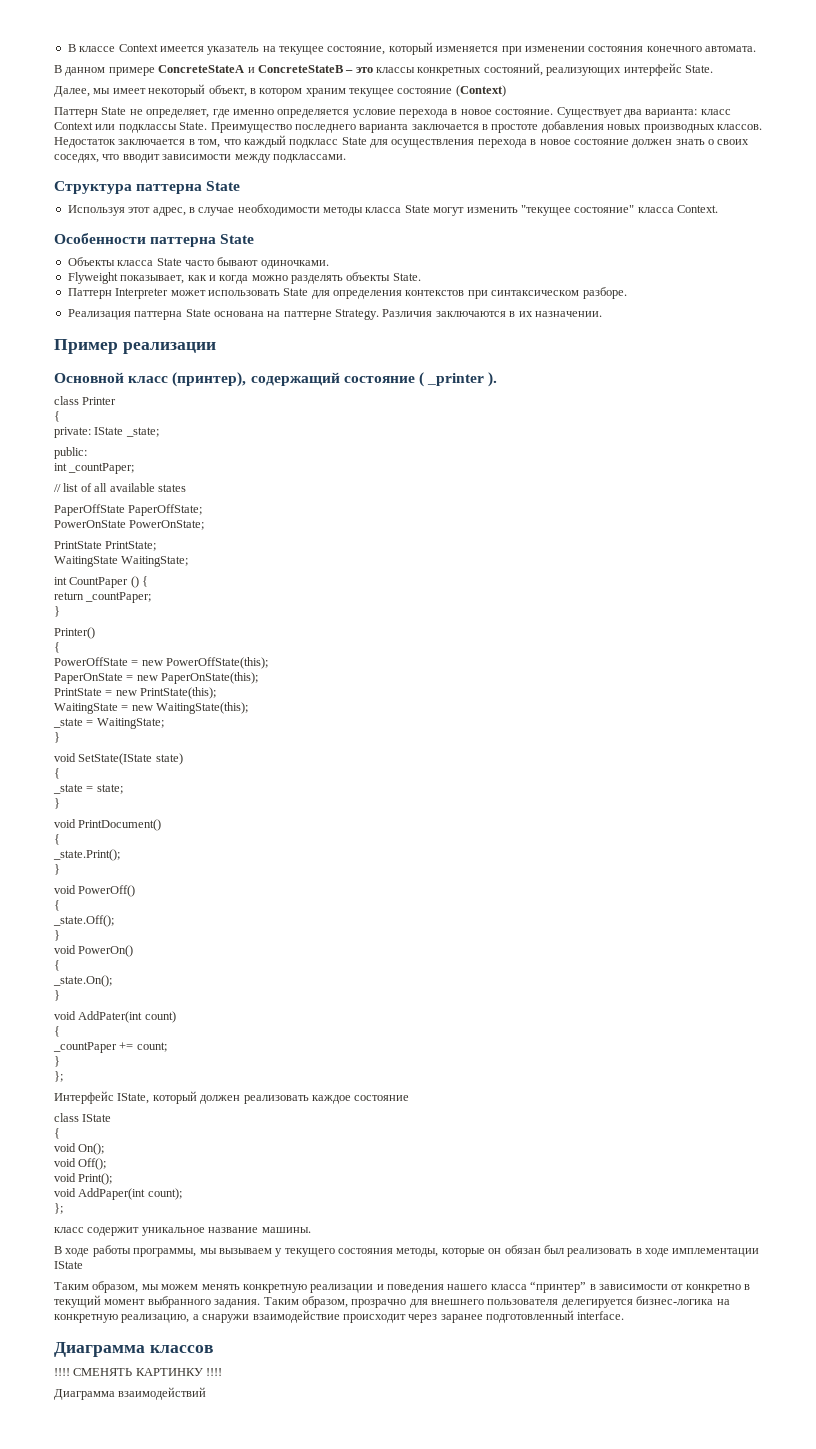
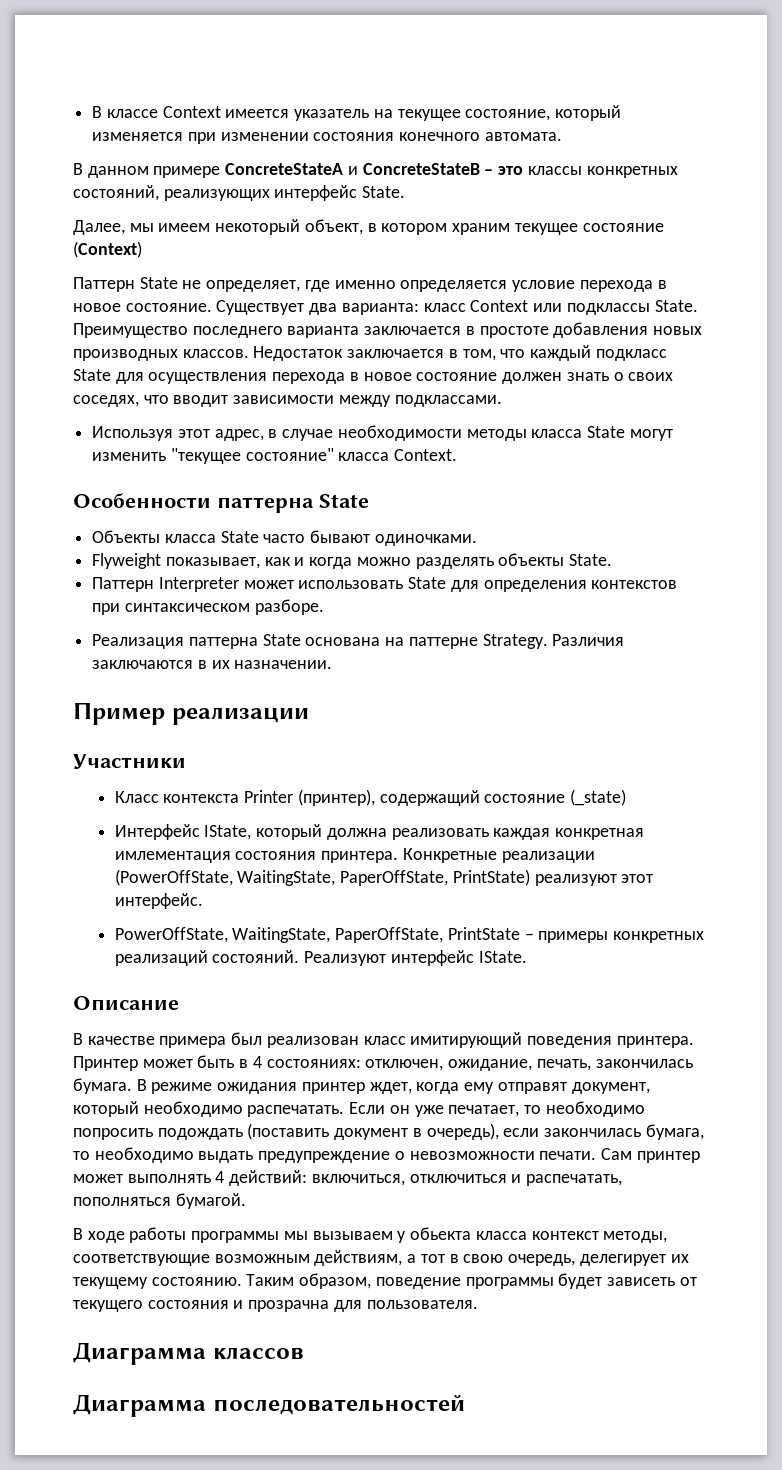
[112,88,146,94] имеет -> [158,223,211,232] имеем
[54,181,241,194] // Структура паттерна State -> (502, 401) none
[54,372,498,387] [54,396,117,405] [54,411,60,422] [54,427,159,438] [54,447,87,459] [54,463,135,474] [54,483,186,492] [54,504,203,516] [54,520,205,530] [54,541,157,551] [54,556,189,567] [54,576,149,588] [54,592,152,603] [54,606,60,617] [54,627,95,639] [54,642,60,653] [54,657,269,669] [54,672,259,684] [54,687,217,699] [54,702,249,714] [53,718,164,729] [54,732,60,743] [54,753,183,765] [54,768,60,779] [53,784,123,794] [54,798,60,809] [54,819,162,831] [54,834,60,845] [53,849,120,861] [54,864,60,875] [54,885,136,897] [54,900,60,911] [53,915,114,927] [54,930,60,941] [54,945,134,957] [54,960,60,971] [53,975,112,987] [54,990,60,1001] [54,1011,176,1023] [54,1026,60,1037] [53,1042,167,1053] [54,1056,60,1067] [54,1071,63,1082] [54,1091,410,1104] [54,1113,112,1122] [54,1128,60,1139] [54,1143,105,1155] [54,1158,107,1170] [54,1173,113,1185] [54,1188,182,1200] [54,1203,63,1214] [54,1227,311,1236] Основной класс (принтер), содержащий состояние ( _printer ). // class Printer // { // private: IState _state; // public: // int _countPaper; // // list of all available states // PaperOffState PaperOffState; // PowerOnState PowerOnState; // PrintState PrintState; // WaitingState WaitingState; // int CountPaper () { // return _countPaper; // } // Printer() // { // PowerOffState = new PowerOffState(this); // PaperOnState = new PaperOnState(this); // PrintState = new PrintState(this); // WaitingState = new WaitingState(this); // _state = WaitingState; // } // void SetState(IState state) // { // _state = state; // } // void PrintDocument() // { // _state.Print(); // } // void PowerOff() // { // _state.Off(); // } // void PowerOn() // { // _state.On(); // } // void AddPater(int count) // { // _countPaper += count; // } // }; // Интерфейс IState, который должен реализовать каждое состояние // class IState // { // void On(); // void Off(); // void Print(); // void AddPaper(int count); // }; // класс содержит уникальное название машины. -> [73,754,186,769] [114,789,627,806] [114,824,645,840] [114,848,595,863] [114,869,654,886] [114,893,203,909] [114,927,705,943] [114,950,527,966] [73,996,179,1010] [73,1032,694,1048] [73,1055,693,1071] [73,1078,650,1094] [73,1101,645,1117] [73,1123,704,1140] [73,1147,700,1163] [73,1170,623,1186] [73,1193,246,1209] Участники // Класс контекста Printer (принтер), содержащий состояние (_state) // Интерфейс IState, который должна реализовать каждая конкретная имлементация состояния принтера. Конкретные реализации (PowerOffState, WaitingState, PaperOffState, PrintState) реализуют этот интерфейс. // PowerOffState, WaitingState, PaperOffState, PrintState – примеры конкретных реализаций состояний. Реализуют интерфейс IState. // Описание // В качестве примера был реализован класс имитирующий поведения принтера. Принтер может быть в 4 состояниях: отключен, ожидание, печать, закончилась бумага. В режиме ожидания принтер ждет, когда ему отправят документ, который необходимо распечатать. Если он уже печатает, то необходимо попросить подождать (поставить документ в очередь), если закончилась бумага, то необходимо выдать предупреждение о невозможности печати. Сам принтер может выполнять 4 действий: включиться, отключиться и распечатать, пополняться бумагой.
[133,1248,197,1257] программы, -> [191,1231,280,1243] программы
[284,1245,760,1257] [54,1261,83,1269] [54,1281,750,1293] [54,1295,730,1308] [54,1310,625,1323] [54,1342,213,1357] [54,1368,223,1376] [54,1387,207,1400] текущего состояния методы, которые он обязан был реализовать в ходе имплементации IState // Таким образом, мы можем менять конкретную реализации и поведения нашего класса “принтер” в зависимости от конкретно в текущий момент выбранного задания. Таким образом, прозрачно для внешнего пользователя делегируется бизнес-логика на конкретную реализацию, а снаружи взаимодействие происходит через заранее подготовленный interface. // Диаграмма классов // !!!! СМЕНЯТЬ КАРТИНКУ !!!! // Диаграмма взаимодействий -> [410,1227,668,1243] [73,1250,689,1266] [73,1273,697,1289] [73,1300,478,1312] [73,1342,304,1365] [73,1394,465,1417] обьекта класса контекст методы, соответствующие возможным действиям, а тот в свою очередь, делегирует их текущему состоянию. Таким образом, поведение программы будет зависеть от текущего состояния и прозрачна для пользователя. // Диаграмма классов // Диаграмма последовательностей

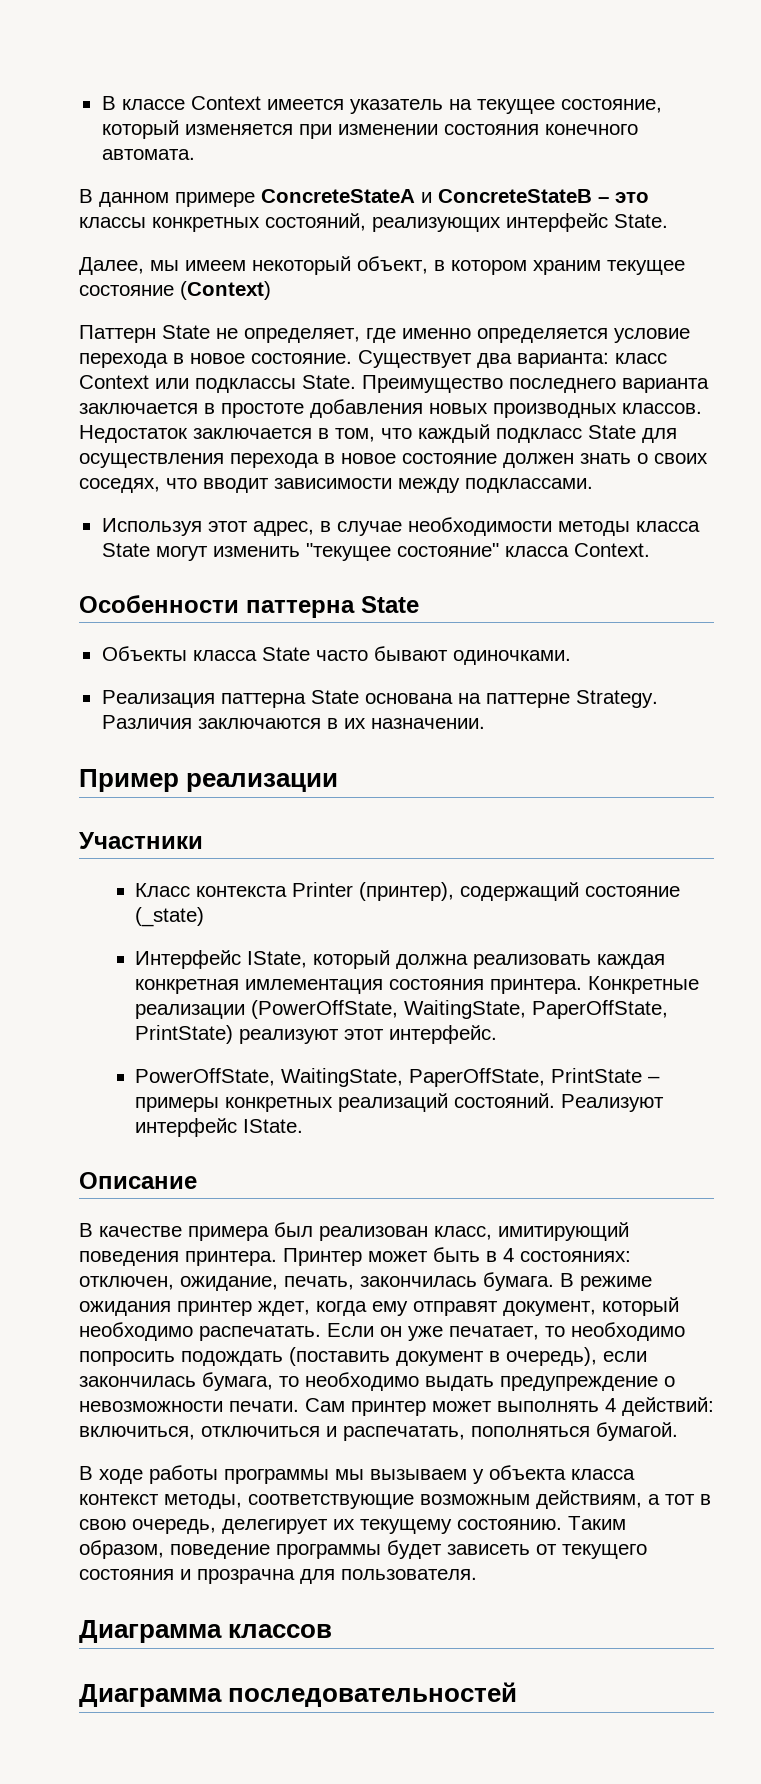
[92,553,613,569] [92,577,678,592] [92,599,324,615] // Flyweight показывает, как и когда можно разделять объекты State. // Паттерн Interpreter может использовать State для определения контекстов при синтаксическом разборе. -> (571, 657) none
[363,1036,406,1045] класс -> [434,1226,492,1240] класс,
[410,1227,472,1240] обьекта -> [489,1465,566,1480] объекта

